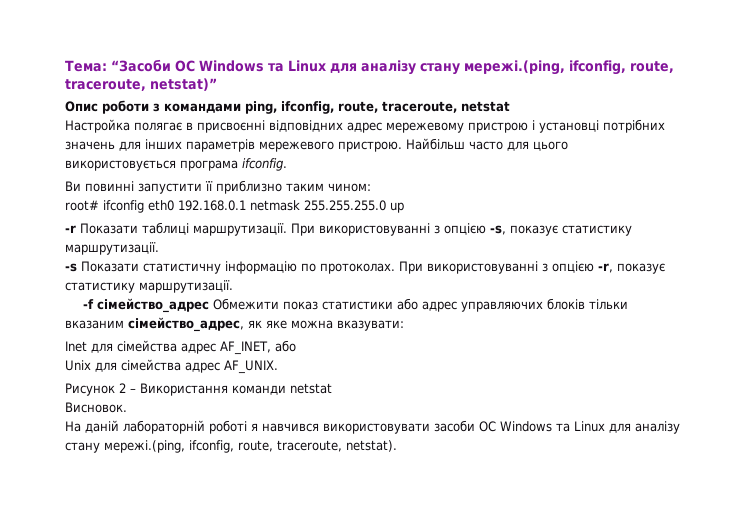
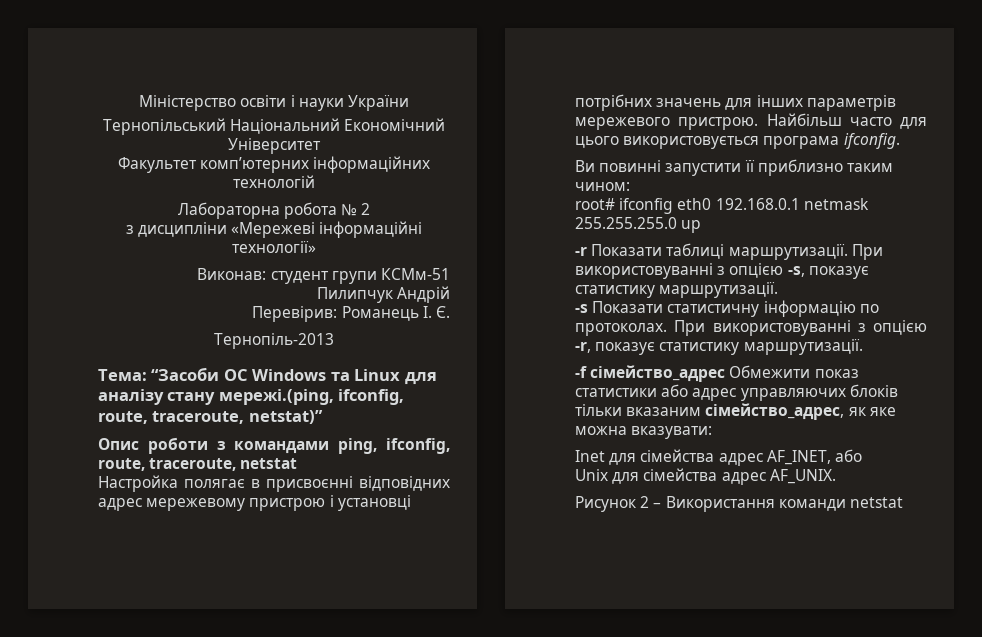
(65, 66) none -> [139,95,409,111] [102,118,446,135] [228,138,321,154] [117,156,431,173] [233,175,315,188] [177,202,371,219] [125,221,423,238] [232,241,316,253] [197,268,450,284] [316,286,450,303] [252,306,450,322] [214,333,334,349] Міністерство освіти і науки України // Тернопільський Національний Економічний Університет // Факультет комп’ютерних інформаційних технологій // Лабораторна робота № 2 // з дисципліни «Мережеві інформаційні технології» // Виконав: студент групи КСМм-51 // Пилипчук Андрій // Перевірив: Романець І. Є. // Тернопіль-2013 //
[65,402,127,413] [65,420,680,434] [65,440,397,453] // Висновок. // На даній лабораторній роботі я навчився використовувати засоби ОС Windows та Linux для аналізу стану мережі.(ping, ifconfig, route, traceroute, netstat). -> (903, 502) none

